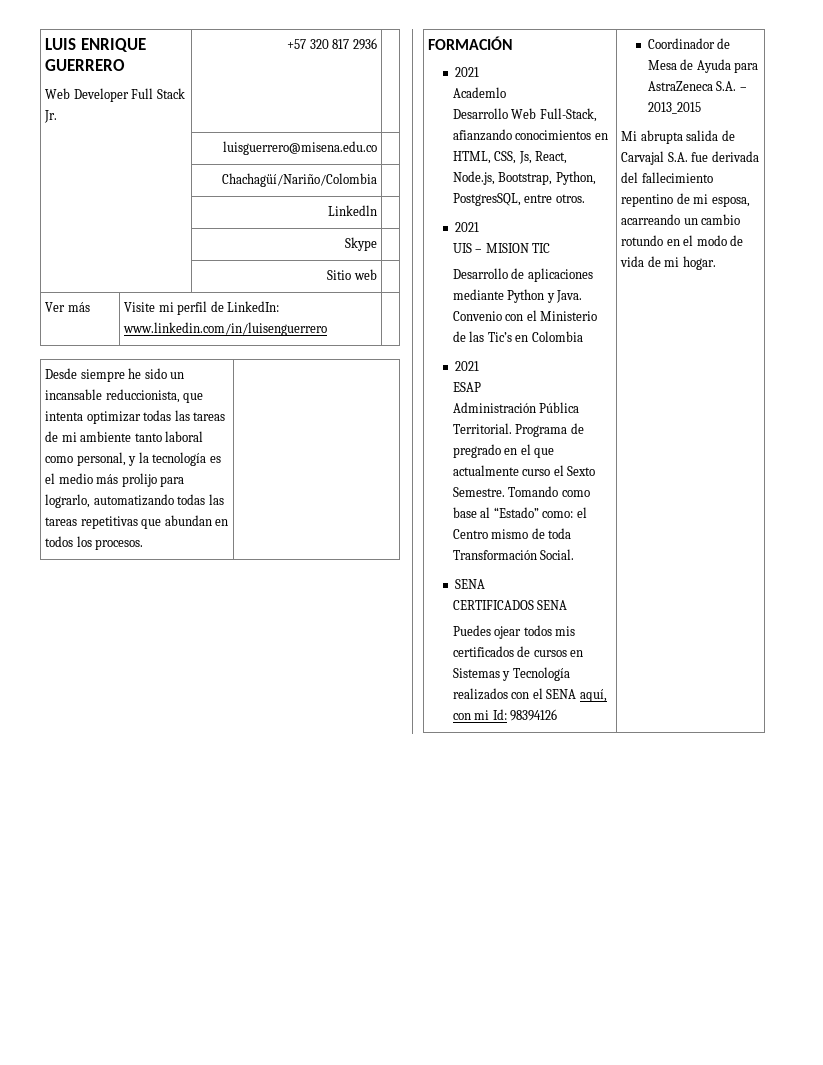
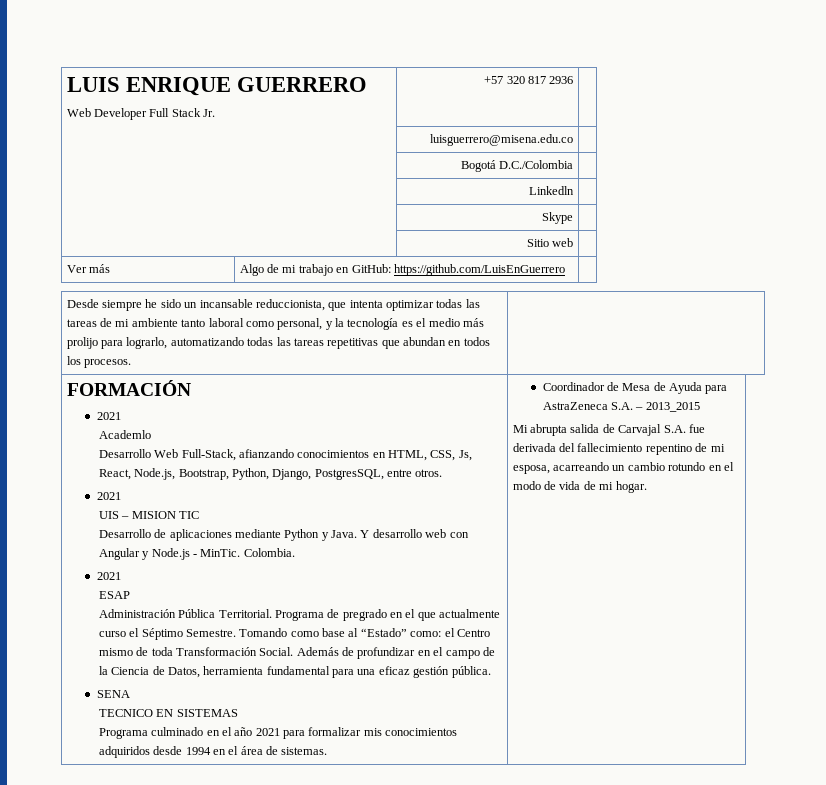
[221,173,377,187] Chachagüí/Nariño/Colombia -> [460,160,574,172] Bogotá D.C./Colombia
[124,301,280,315] [123,322,328,336] Visite mi perfil de LinkedIn: www.linkedin.com/in/luisenguerrero -> [239,264,565,276] Algo de mi trabajo en GitHub: https://github.com/LuisEnGuerrero
(596, 178) none -> [272,469,312,480] Django,
[452,310,598,321] [452,331,583,342] Convenio con el Ministerio de las Tic’s en Colombia -> [360,529,469,538] [98,548,295,560] Y desarrollo web con Angular y Node.js - MinTic. Colombia.
[567,466,596,476] Sexto -> [141,628,183,640] Séptimo
[454,579,485,589] [452,600,568,610] [452,625,576,639] [452,646,584,657] [452,667,570,681] [452,688,607,702] [452,709,558,721] // SENA // CERTIFICADOS SENA // Puedes ojear todos mis certificados de cursos en Sistemas y Tecnología realizados con el SENA aquí, con mi Id: 98394126 -> [296,647,495,659] [98,666,491,678] [96,690,130,698] [98,709,238,717] [98,727,458,739] [98,746,328,758] Además de profundizar en el campo de la Ciencia de Datos, herramienta fundamental para una eficaz gestión pública. // SENA // TECNICO EN SISTEMAS // Programa culminado en el año 2021 para formalizar mis conocimientos adquiridos desde 1994 en el área de sistemas.

